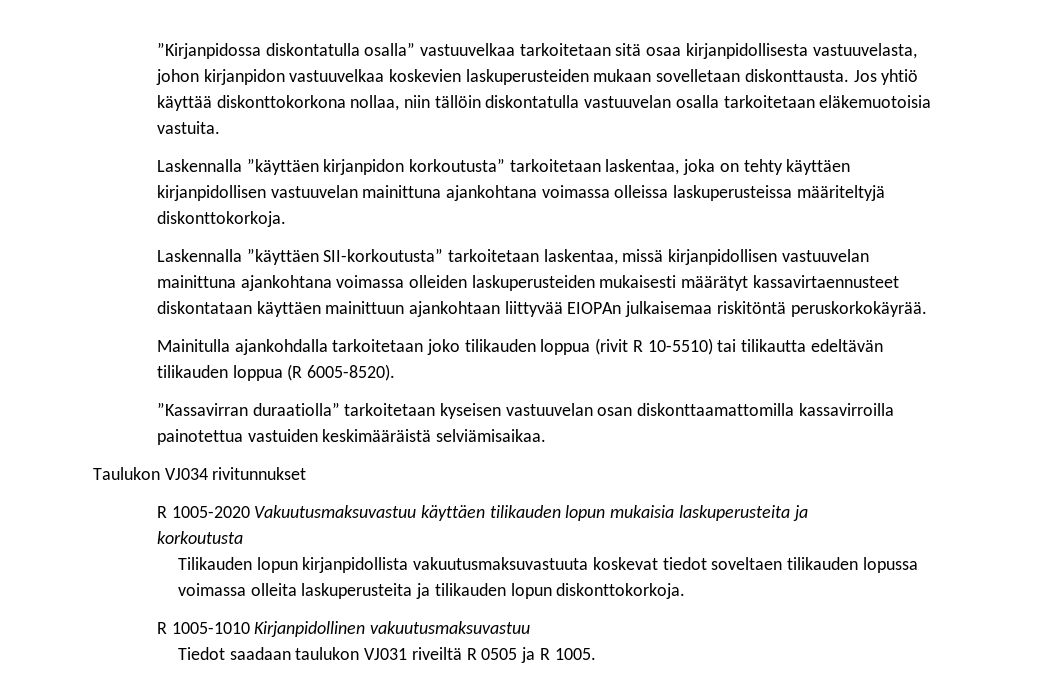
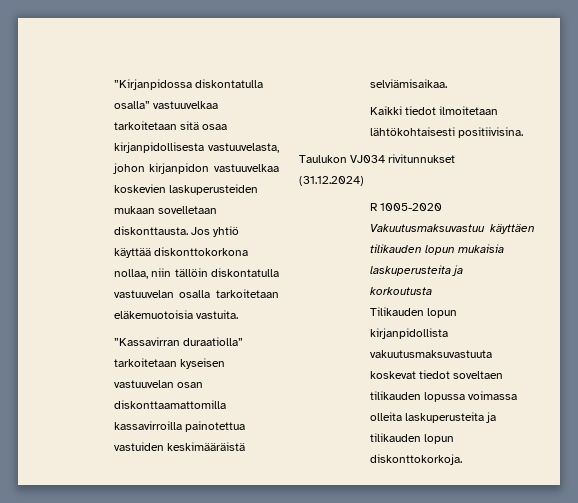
[156,158,851,175] [156,185,885,201] [156,211,286,227] [156,248,869,265] [156,275,899,291] [156,301,927,317] [156,338,883,355] [156,364,395,381] // Laskennalla ”käyttäen kirjanpidon korkoutusta” tarkoitetaan laskentaa, joka on tehty käyttäen kirjanpidollisen vastuuvelan mainittuna ajankohtana voimassa olleissa laskuperusteissa määriteltyjä diskonttokorkoja. // Laskennalla ”käyttäen SII-korkoutusta” tarkoitetaan laskentaa, missä kirjanpidollisen vastuuvelan mainittuna ajankohtana voimassa olleiden laskuperusteiden mukaisesti määrätyt kassavirtaennusteet diskontataan käyttäen mainittuun ajankohtaan liittyvää EIOPAn julkaisemaa riskitöntä peruskorkokäyrää. // Mainitulla ajankohdalla tarkoitetaan joko tilikauden loppua (rivit R 10-5510) tai tilikautta edeltävän tilikauden loppua (R 6005-8520). -> (239, 314) none
(546, 435) none -> [369,106,499,115] [369,127,524,138] // Kaikki tiedot ilmoitetaan lähtökohtaisesti positiivisina.
(307, 473) none -> [299,176,364,186] // (31.12.2024)
[156,621,530,637] [178,647,596,663] // R 1005-1010 Kirjanpidollinen vakuutusmaksuvastuu // Tiedot saadaan taulukon VJ031 riveiltä R 0505 ja R 1005. -> (462, 459) none

